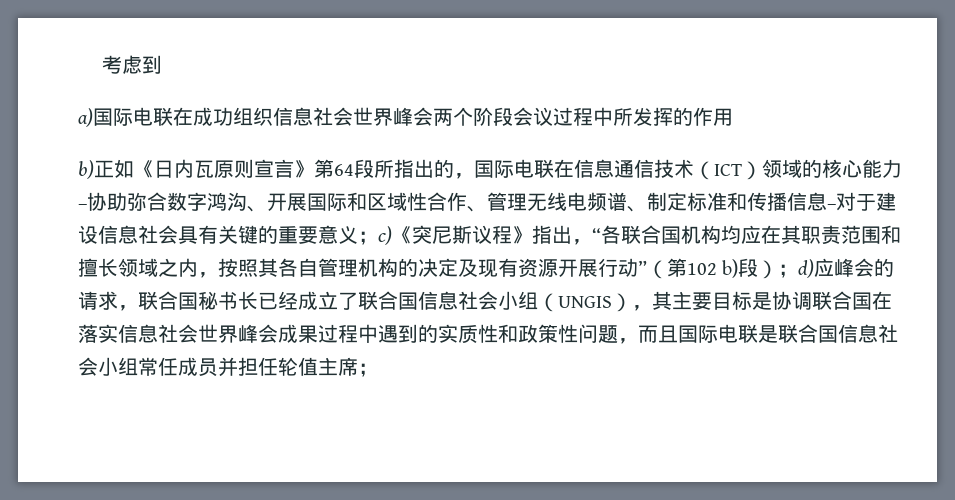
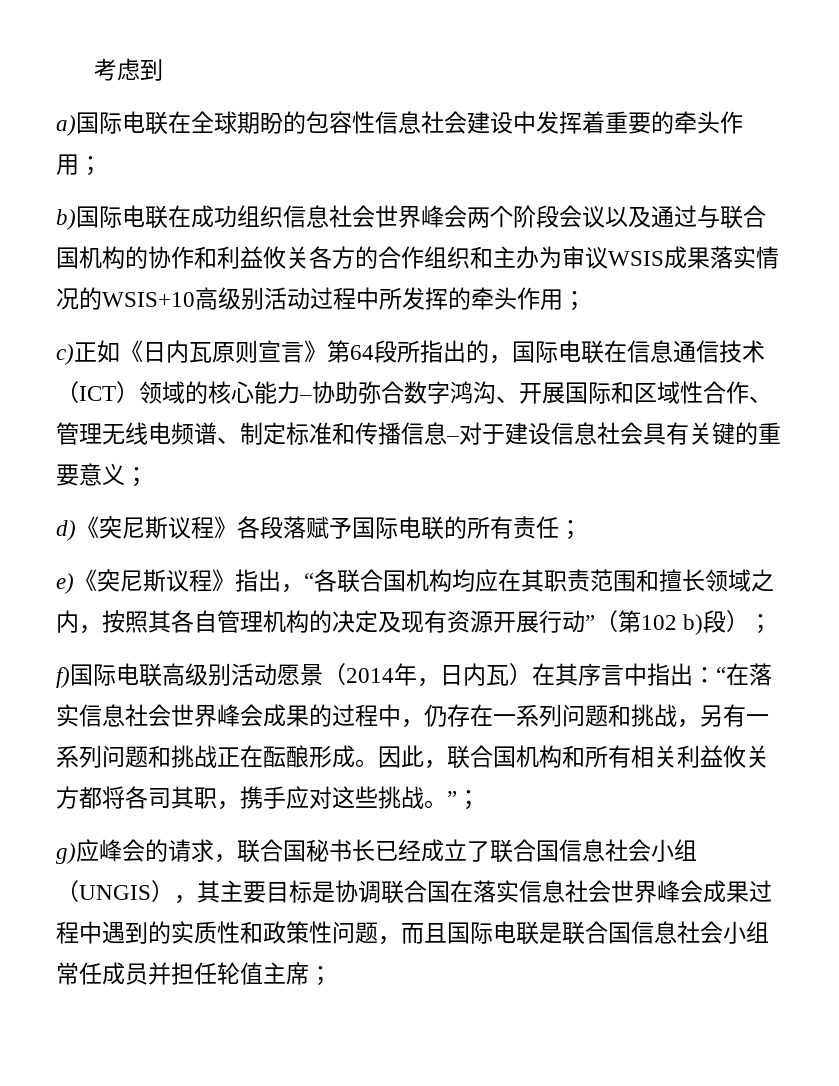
(193, 116) none -> [191,111,743,134] [56,154,102,176] [56,205,191,230] 全球期盼的包容性信息社会建设中发挥着重要的牵头作用； // b)国际电联在
(553, 116) none -> [605,205,766,229] [56,246,779,269] [56,287,310,310] 以及通过与联合国机构的协作和利益攸关各方的合作组织和主办为审议WSIS成果落实情况的WSIS+10高级别活动
[693,107,733,126] [78,160,94,179] 作用 // b) -> [471,287,586,311] [56,344,74,365] 牵头作用； // c)
[378,226,392,245] c) -> [56,516,582,541] [56,573,74,594] // d)《突尼斯议程》各段落赋予国际电联的所有责任； // e)
[798,259,815,278] d) -> [56,663,772,688] [56,704,769,728] [56,745,769,769] [56,786,480,810] [56,843,76,864] // f)国际电联高级别活动愿景（2014年，日内瓦）在其序言中指出：“在落实信息社会世界峰会成果的过程中，仍存在一系列问题和挑战，另有一系列问题和挑战正在酝酿形成。因此，联合国机构和所有相关利益攸关方都将各司其职，携手应对这些挑战。”； // g)

